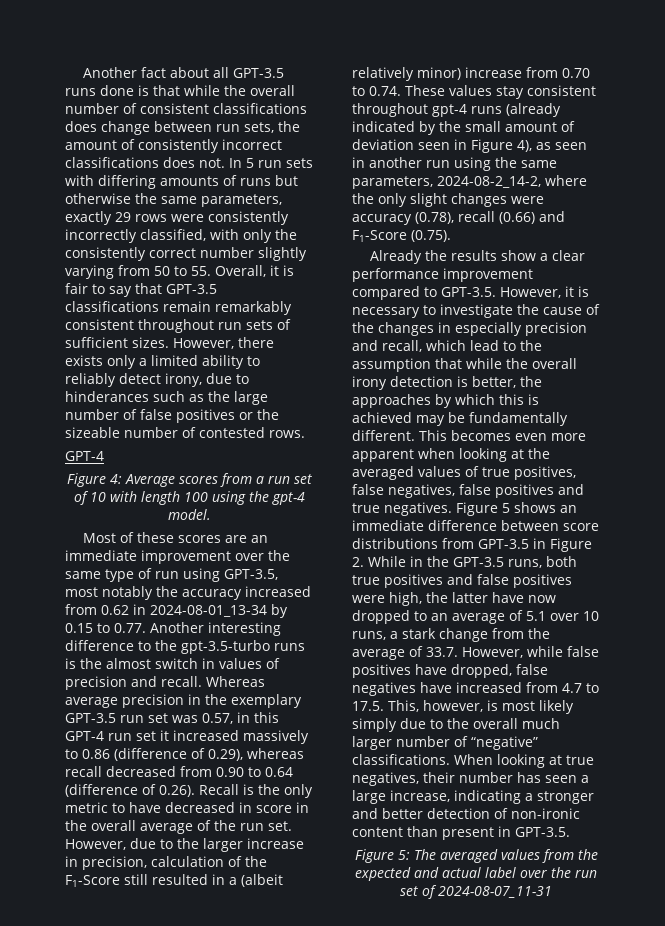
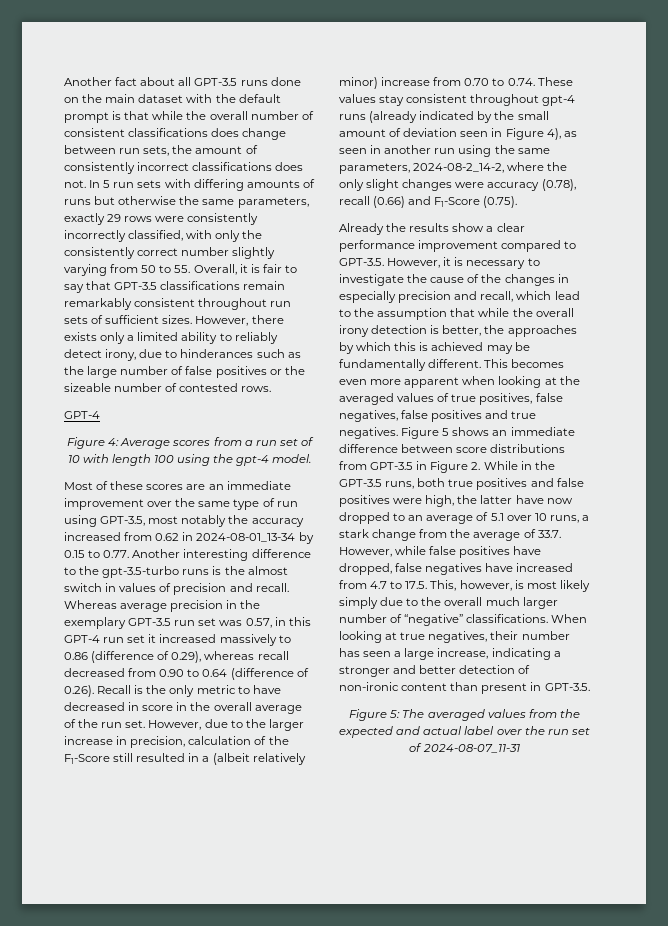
(134, 90) none -> [64,94,281,103] [64,112,109,123] on the main dataset with the default prompt

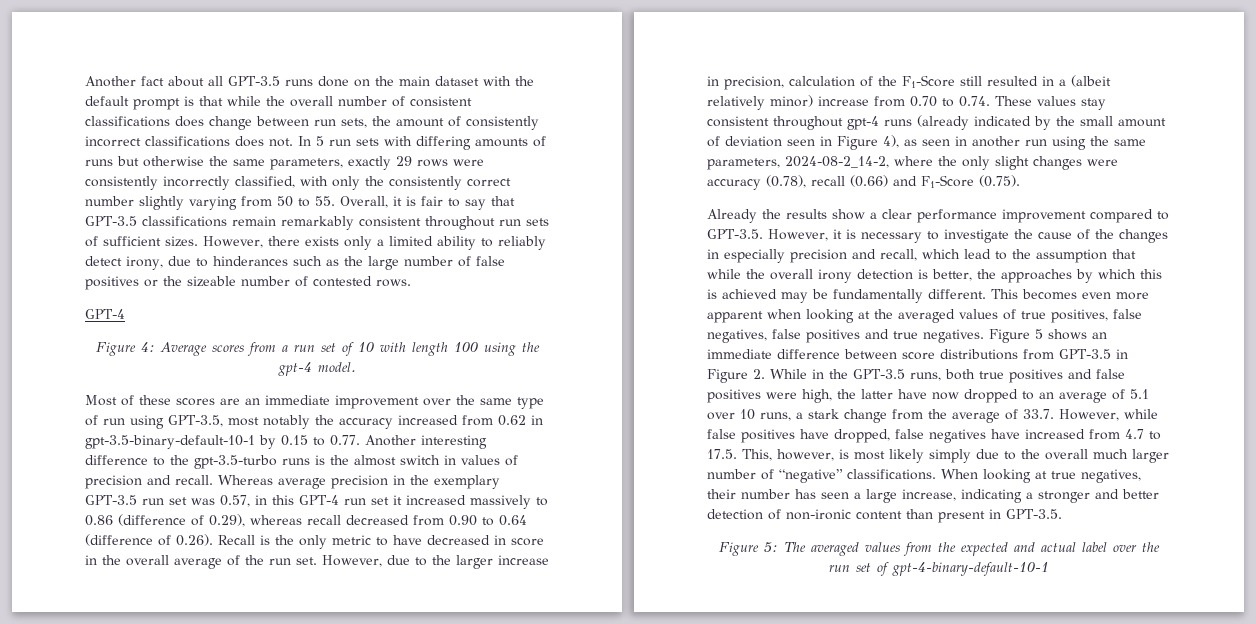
[196,533,296,542] 2024-08-01_13-34 -> [85,435,255,449] gpt-3.5-binary-default-10-1
[422,744,520,753] 2024-08-07_11-31 -> [892,562,1049,576] gpt-4-binary-default-10-1

